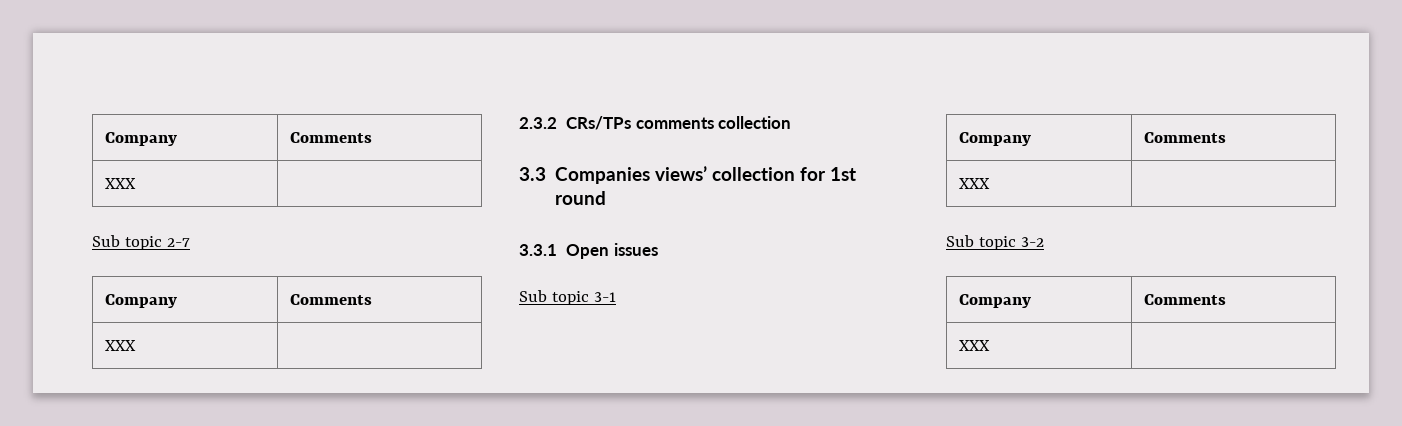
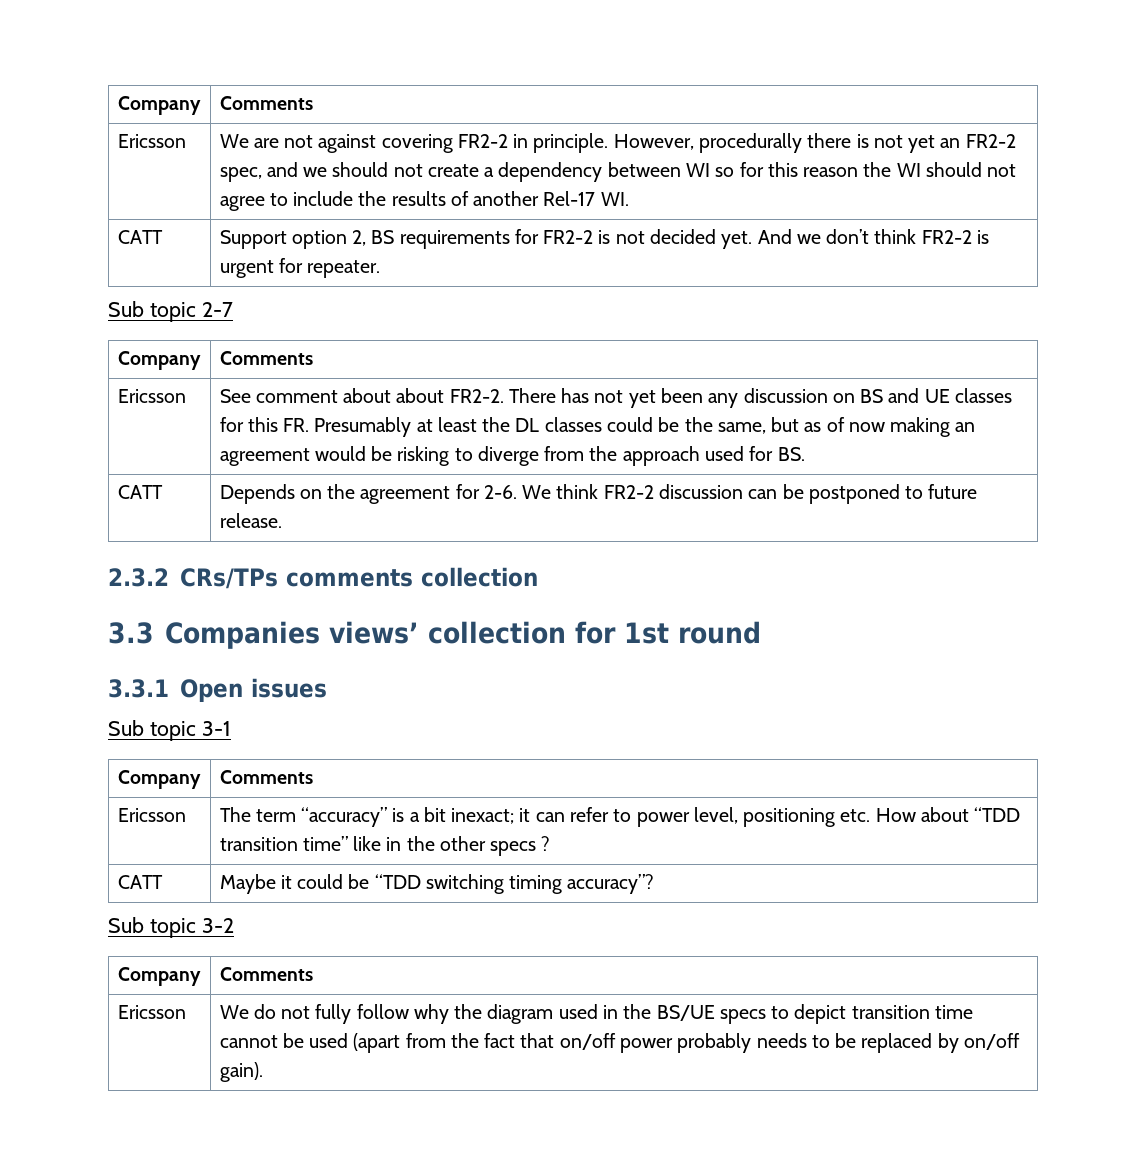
[105,132,178,146] [290,132,373,143] [105,178,137,189] Company | Comments // XXX | -> [117,96,201,115] [219,96,313,110] [117,134,186,148] [219,133,1016,153] [219,162,1017,182] [219,191,629,211] [117,230,163,244] [219,229,989,249] [219,258,381,278] Company | Comments // Ericsson | We are not against covering FR2-2 in principle. However, procedurally there is not yet an FR2-2 spec, and we should not create a dependency between WI so for this reason the WI should not agree to include the results of another Rel-17 WI. // CATT | Support option 2, BS requirements for FR2-2 is not decided yet. And we don’t think FR2-2 is urgent for repeater.
[105,340,137,351] XXX | -> [117,389,186,403] [219,388,1012,408] [219,417,976,437] [219,446,805,466] [117,485,163,499] [219,484,978,504] [219,513,282,528] Ericsson | See comment about about FR2-2. There has not yet been any discussion on BS and UE classes for this FR. Presumably at least the DL classes could be the same, but as of now making an agreement would be risking to diverge from the approach used for BS. // CATT | Depends on the agreement for 2-6. We think FR2-2 discussion can be postponed to future release.
[959,178,991,189] XXX | -> [117,808,186,822] [219,807,1021,827] [219,836,551,856] [117,875,163,889] [219,874,655,894] Ericsson | The term “accuracy” is a bit inexact; it can refer to power level, positioning etc. How about “TDD transition time” like in the other specs ? // CATT | Maybe it could be “TDD switching timing accuracy”?
[959,340,991,351] XXX | -> [117,1005,186,1019] [219,1004,973,1024] [219,1033,1020,1053] [219,1062,263,1082] Ericsson | We do not fully follow why the diagram used in the BS/UE specs to depict transition time cannot be used (apart from the fact that on/off power probably needs to be replaced by on/off gain).

